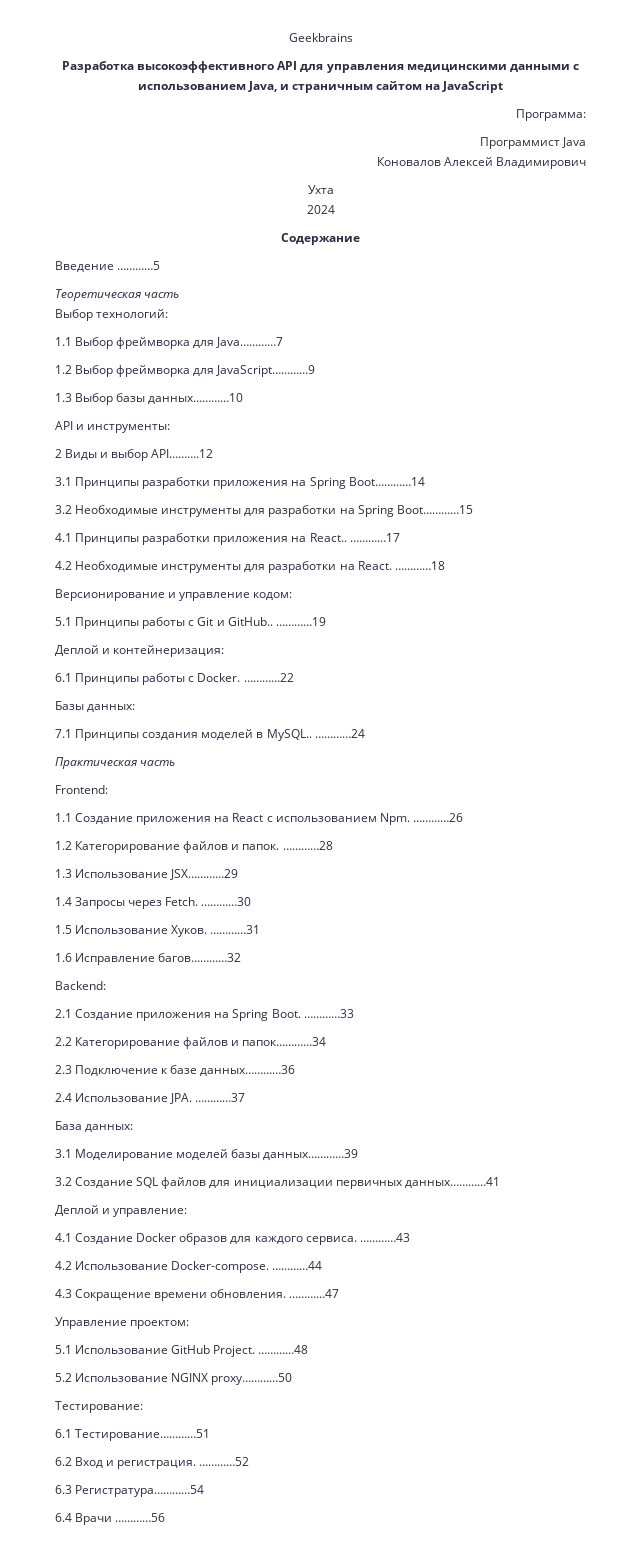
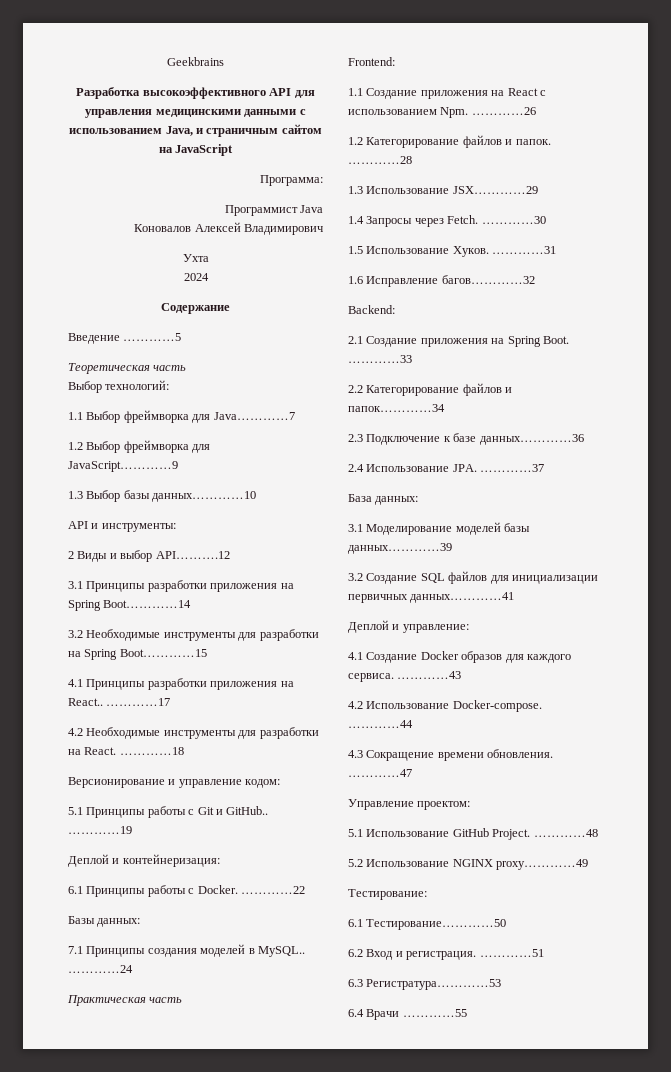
[211,1373,293,1385] proxy…………50 -> [496,859,589,870] proxy…………49
[75,1429,211,1441] Тестирование…………51 -> [366,919,507,930] Тестирование…………50
[199,1457,250,1466] …………52 -> [479,949,544,957] …………51
[75,1485,205,1497] Регистратура…………54 -> [366,979,502,990] Регистратура…………53
[115,1513,166,1522] …………56 -> [402,1009,467,1017] …………55

